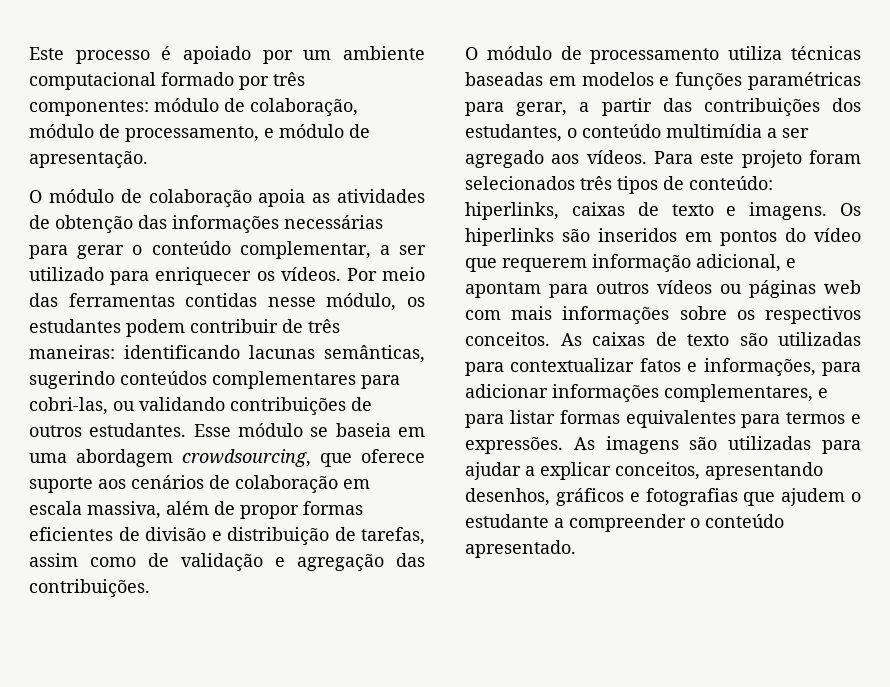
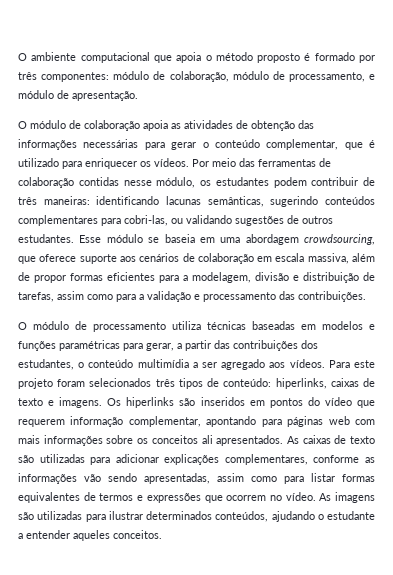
[29,46,425,64] [29,72,156,90] Este processo é apoiado por um ambiente computacional -> [18,52,311,63] O ambiente computacional que apoia o método proposto é
[379,245,426,255] a ser -> [344,140,375,150] que é
(175, 300) none -> [319,158,331,167] [18,177,74,188] de colaboração
[230,397,346,415] contribuições -> [235,216,284,226] sugestões
[118,527,140,541] de -> [159,272,251,283] para a modelagem,
[148,553,169,567] de -> [116,294,144,302] para a
[297,554,384,571] agregação -> [203,292,276,302] processamento
[696,254,796,272] [465,280,742,298] adicional, e apontam para outros vídeos ou -> [128,416,282,427] complementar, apontando para
[765,306,861,324] [465,332,550,346] respectivos conceitos. -> [151,435,284,446] conceitos ali apresentados.
[510,358,861,376] [465,384,828,402] contextualizar fatos e informações, para adicionar informações complementares, e -> [115,454,375,465] [18,473,277,484] adicionar explicações complementares, conforme as informações vão sendo apresentadas, assim como
[741,414,781,428] para -> [83,492,96,501] de
[465,437,563,454] expressões. -> [146,492,316,503] expressões que ocorrem no vídeo.
[465,462,823,480] [465,488,861,506] [465,514,784,532] [465,540,576,558] ajudar a explicar conceitos, apresentando desenhos, gráficos e fotografias que ajudem o estudante a compreender o conteúdo apresentado. -> [108,511,375,522] [18,530,162,541] ilustrar determinados conteúdos, ajudando o estudante a entender aqueles conceitos.

